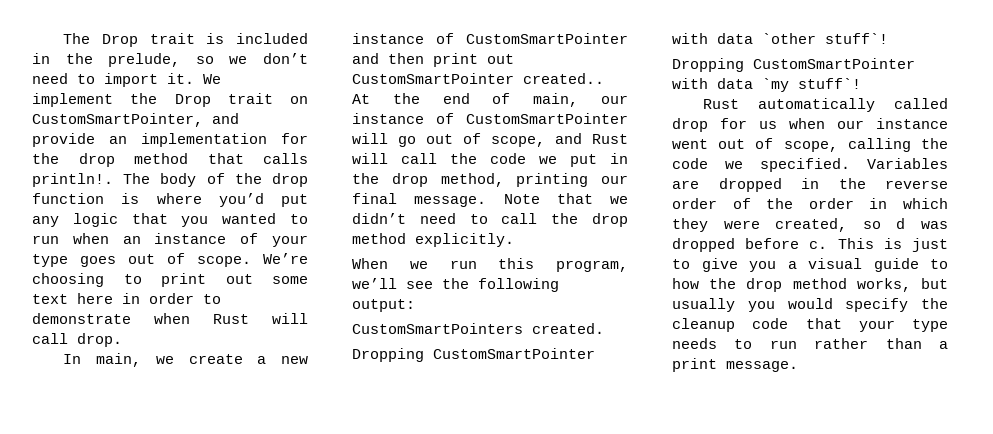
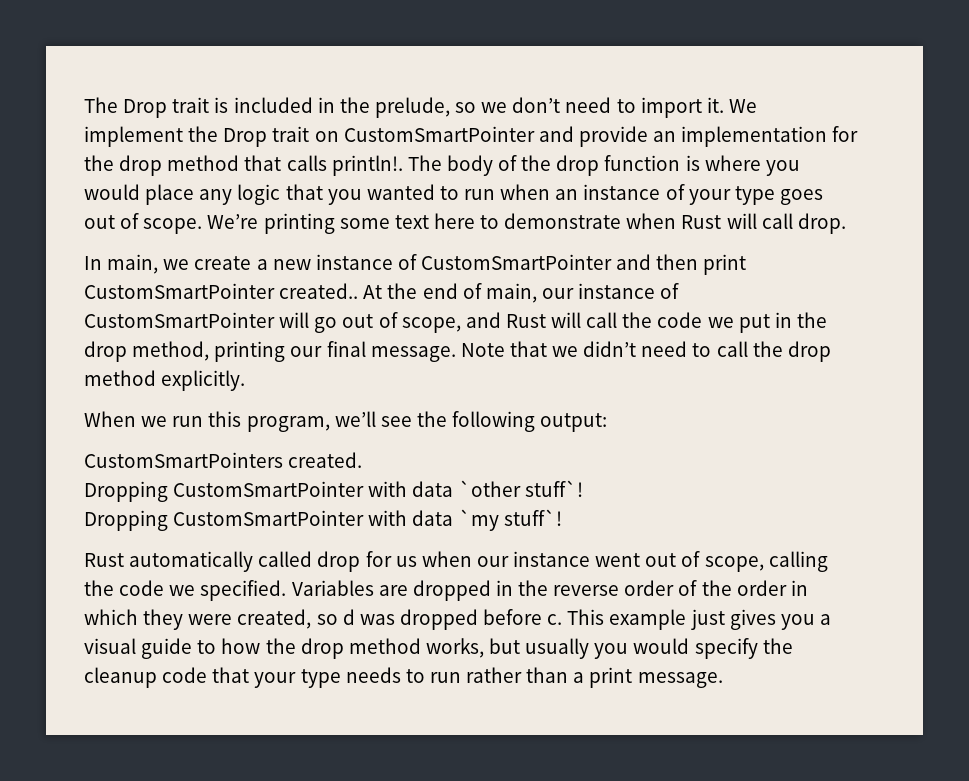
[32,113,203,127] CustomSmartPointer, -> [343,126,535,142] CustomSmartPointer
[218,193,308,207] you’d put -> [765,160,800,176] [84,184,195,205] you would place
[32,273,253,287] choosing to print out -> [263,213,335,234] printing
[122,293,194,304] in order -> (475, 221) none
[487,54,514,64] out -> (747, 264) none
[883,238,948,252] [672,258,738,272] is just to give -> [609,609,776,630] example just gives

